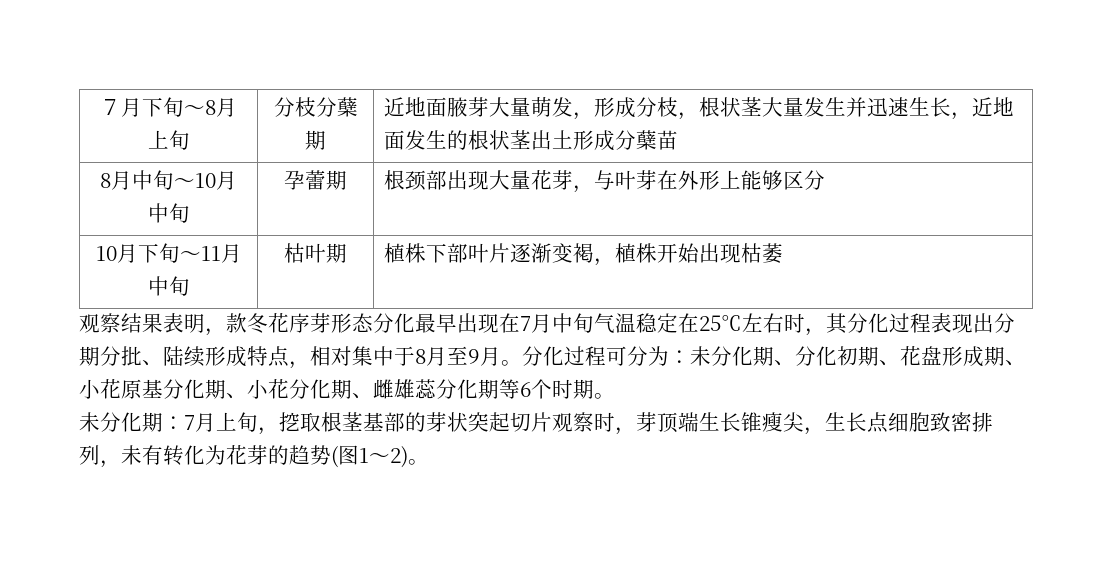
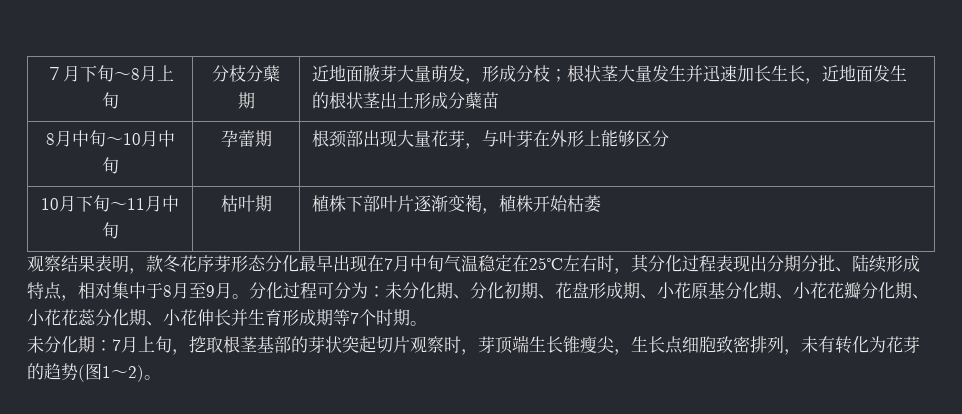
[677,112,699,120] ， -> [549,69,567,82] ；
(909, 107) none -> [736,65,771,82] 加长
[698,243,741,263] 出现 -> (568, 203) none
[289,379,415,399] 分化期、雌雄 -> [827,282,929,299] [27,309,78,326] 花瓣分化期、小花花
[499,379,531,399] 等6 -> [146,309,359,326] 、小花伸长并生育形成期等7

